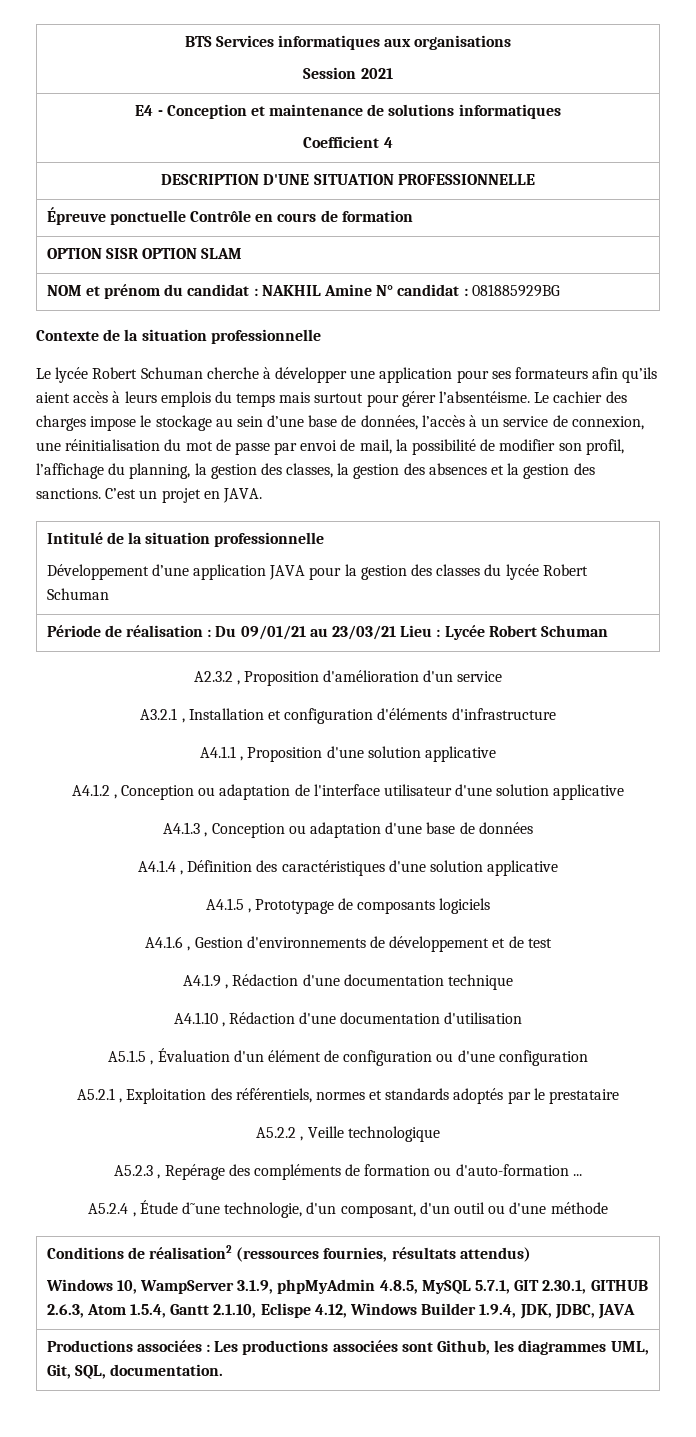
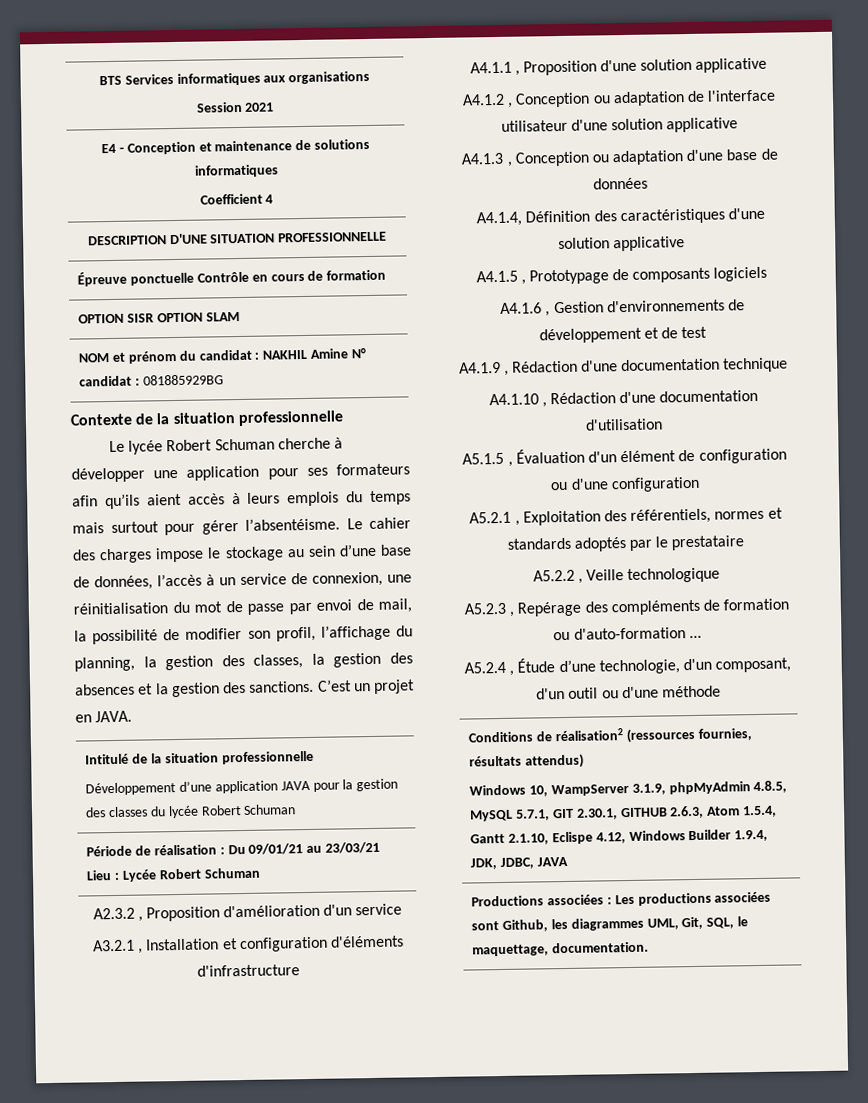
[553,391,603,403] cachier -> [369,517,411,529] cahier
[137,860,184,875] A4.1.4 , -> [476,211,523,227] A4.1.4,
[182,1202,221,1214] d˜une -> [558,659,596,673] d’une
(106, 1372) none -> [736,916,748,927] [472,944,550,957] le maquettage,

